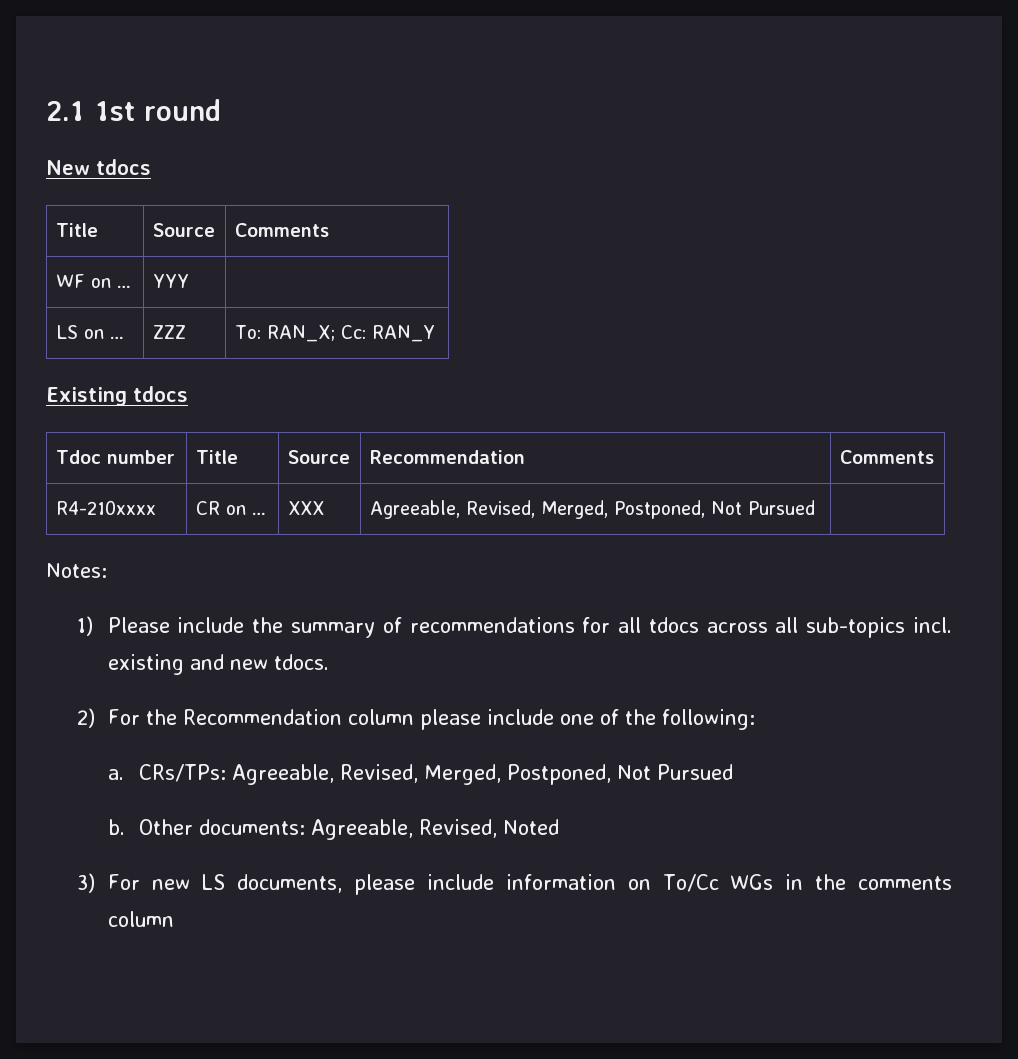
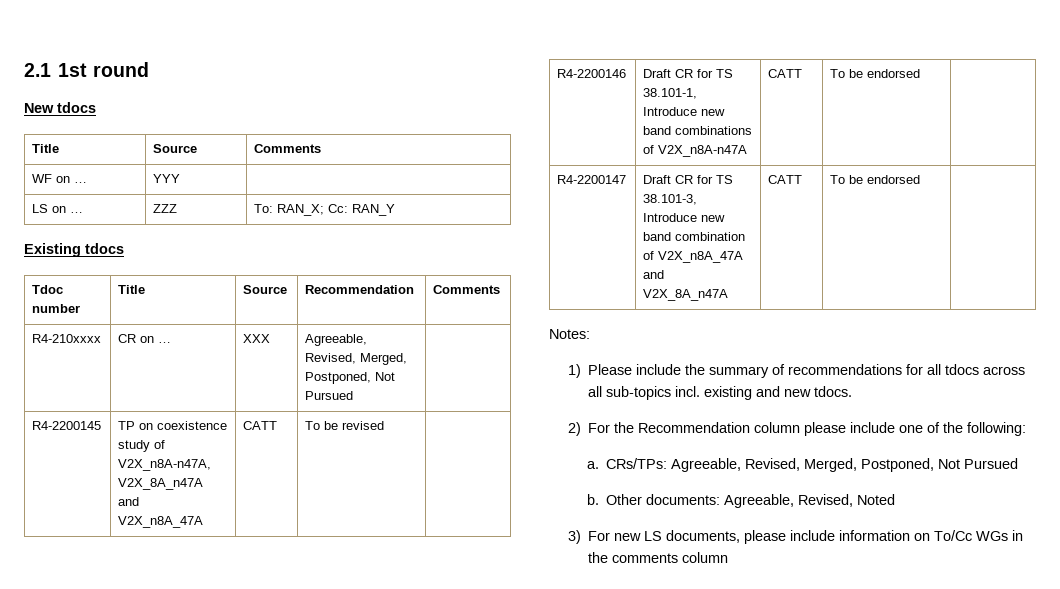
(815, 507) none -> [32,421,102,430] [118,421,228,430] [118,440,166,452] [118,459,212,471] [118,478,204,490] [118,497,140,506] [118,516,204,528] [243,421,278,430] [305,421,385,430] [557,69,627,78] [643,69,734,78] [643,88,698,99] [643,107,726,116] [643,126,753,135] [643,145,748,157] [768,69,803,78] [830,69,921,78] [557,175,627,184] [643,175,734,184] [643,194,698,205] [643,213,726,222] [643,232,746,241] [643,251,744,263] [643,270,665,279] [643,289,729,301] [768,175,803,184] [830,175,921,184] // R4-2200145 | TP on coexistence study of V2X_n8A-n47A, V2X_8A_n47A and V2X_n8A_47A | CATT | To be revised | // R4-2200146 | Draft CR for TS 38.101-1, Introduce new band combinations of V2X_n8A-n47A | CATT | To be endorsed | // R4-2200147 | Draft CR for TS 38.101-3, Introduce new band combination of V2X_n8A_47A and V2X_8A_n47A | CATT | To be endorsed |

